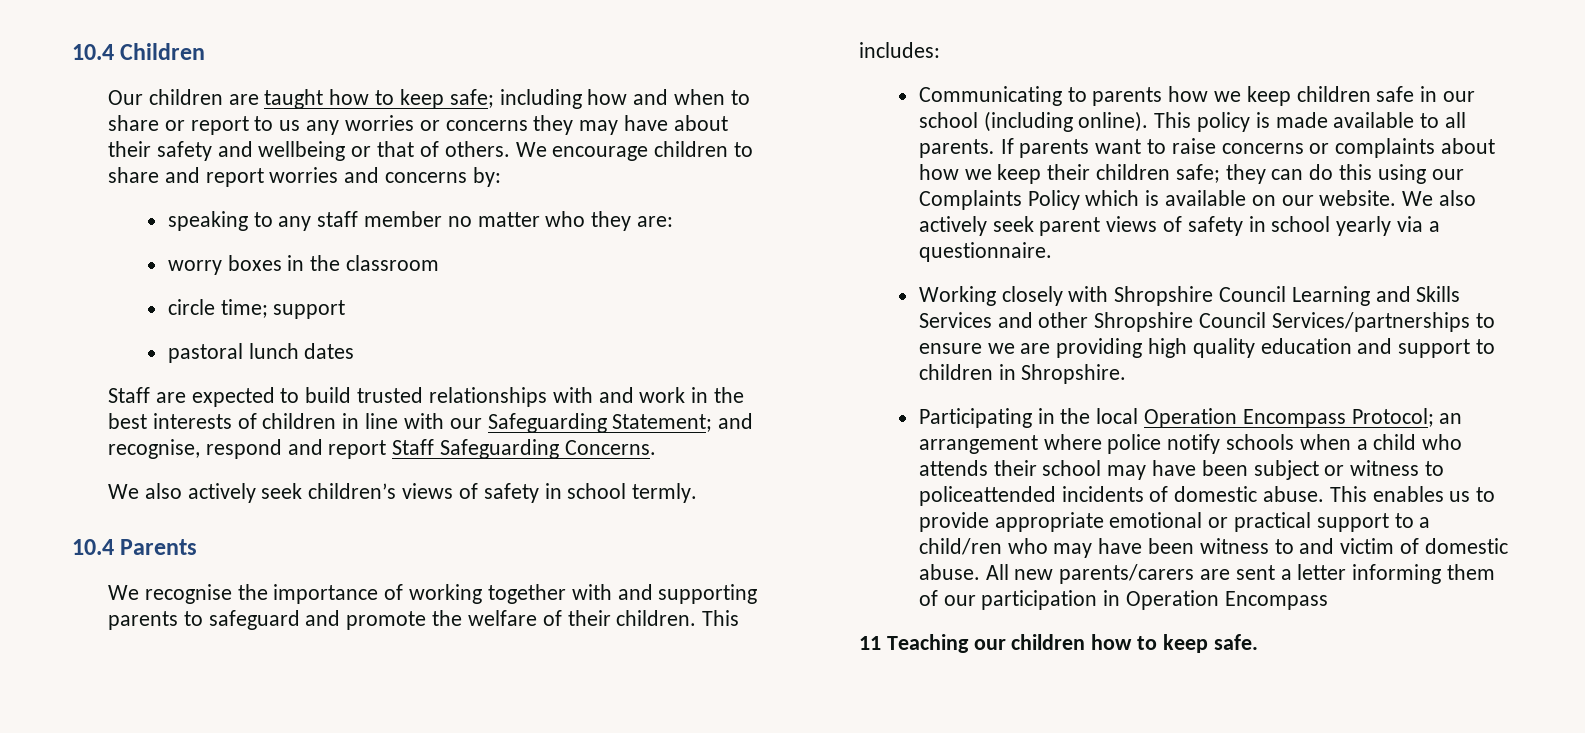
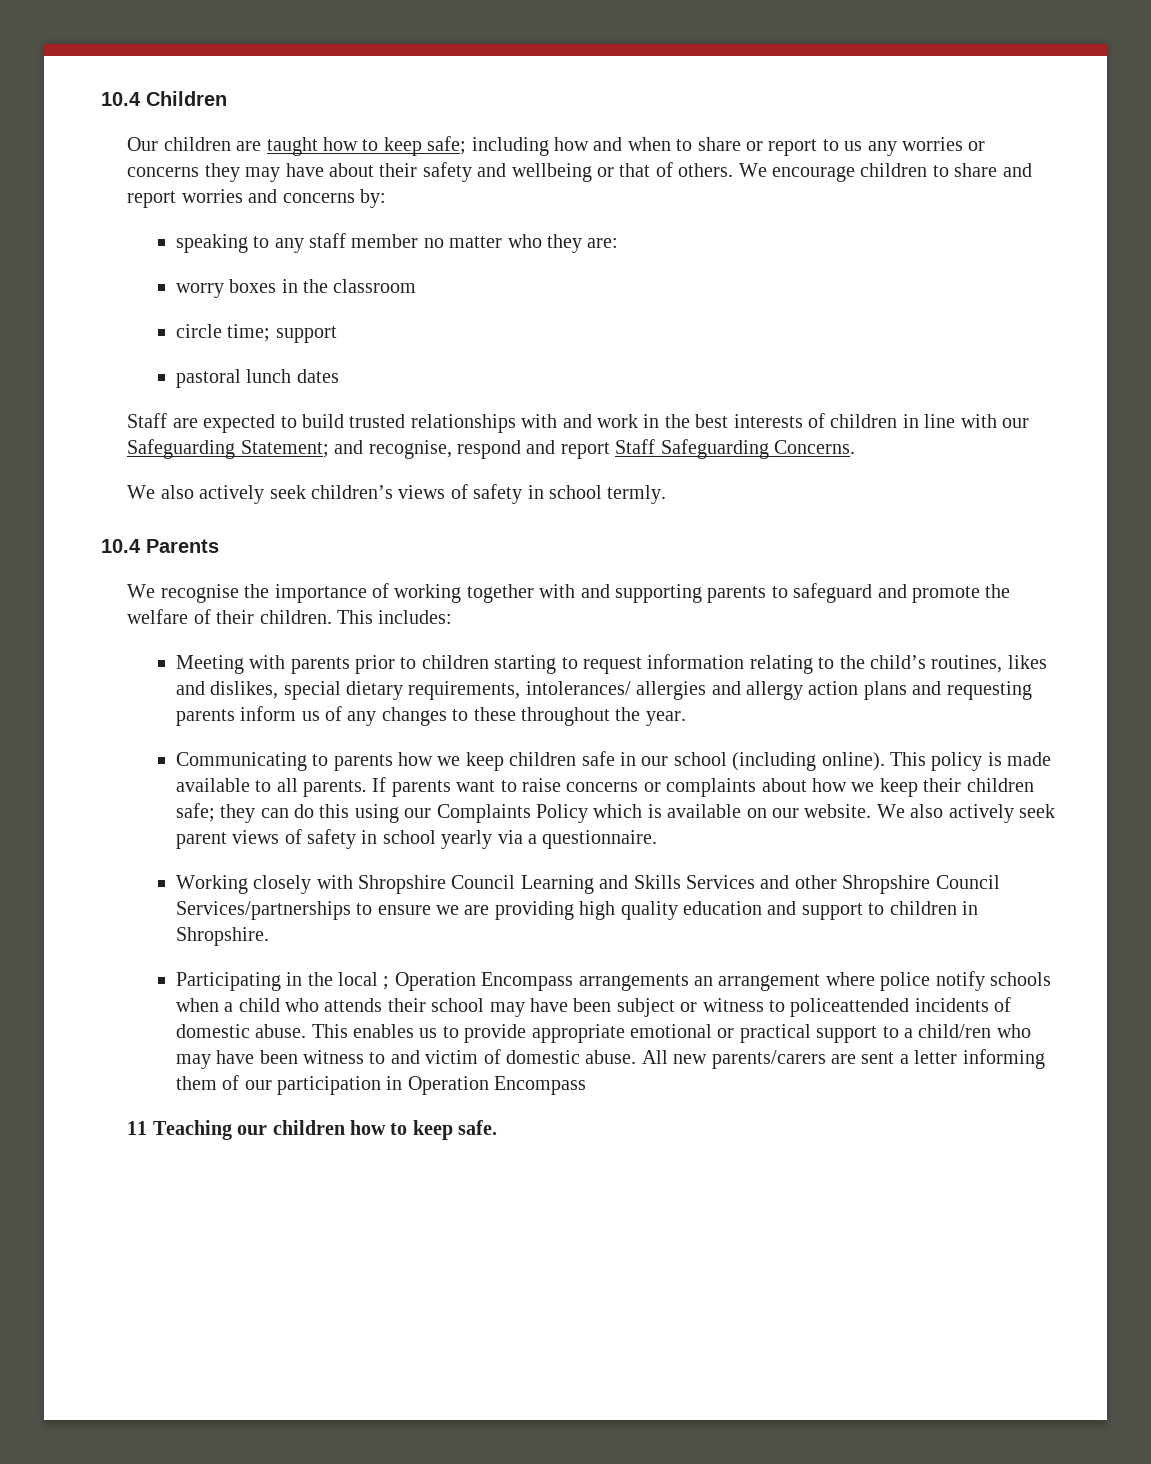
(941, 50) none -> [175,654,1047,674] [175,681,1032,700] [175,706,686,726] // Meeting with parents prior to children starting to request information relating to the child’s routines, likes and dislikes, special dietary requirements, intolerances/ allergies and allergy action plans and requesting parents inform us of any changes to these throughout the year.
[1144,408,1434,428] Operation Encompass Protocol; -> [383,972,689,991] ; Operation Encompass arrangements

